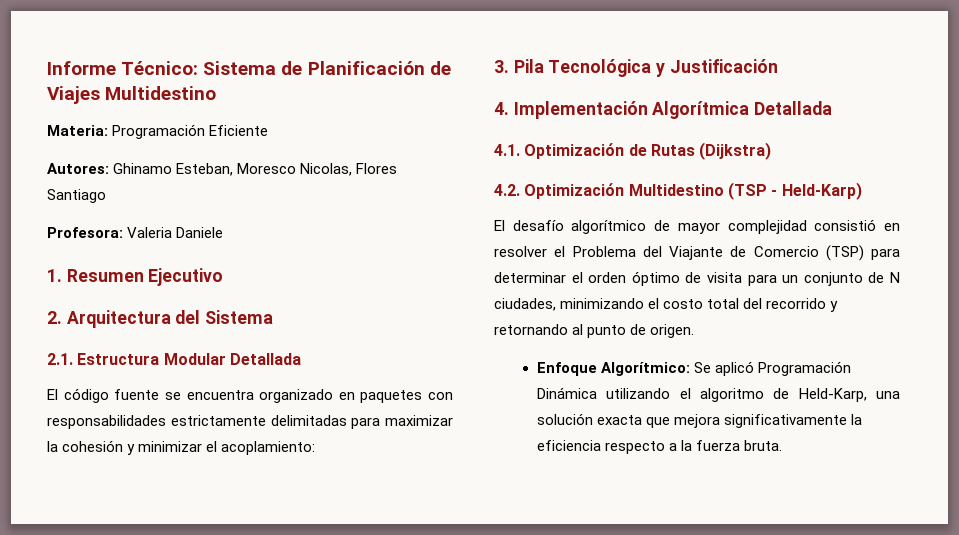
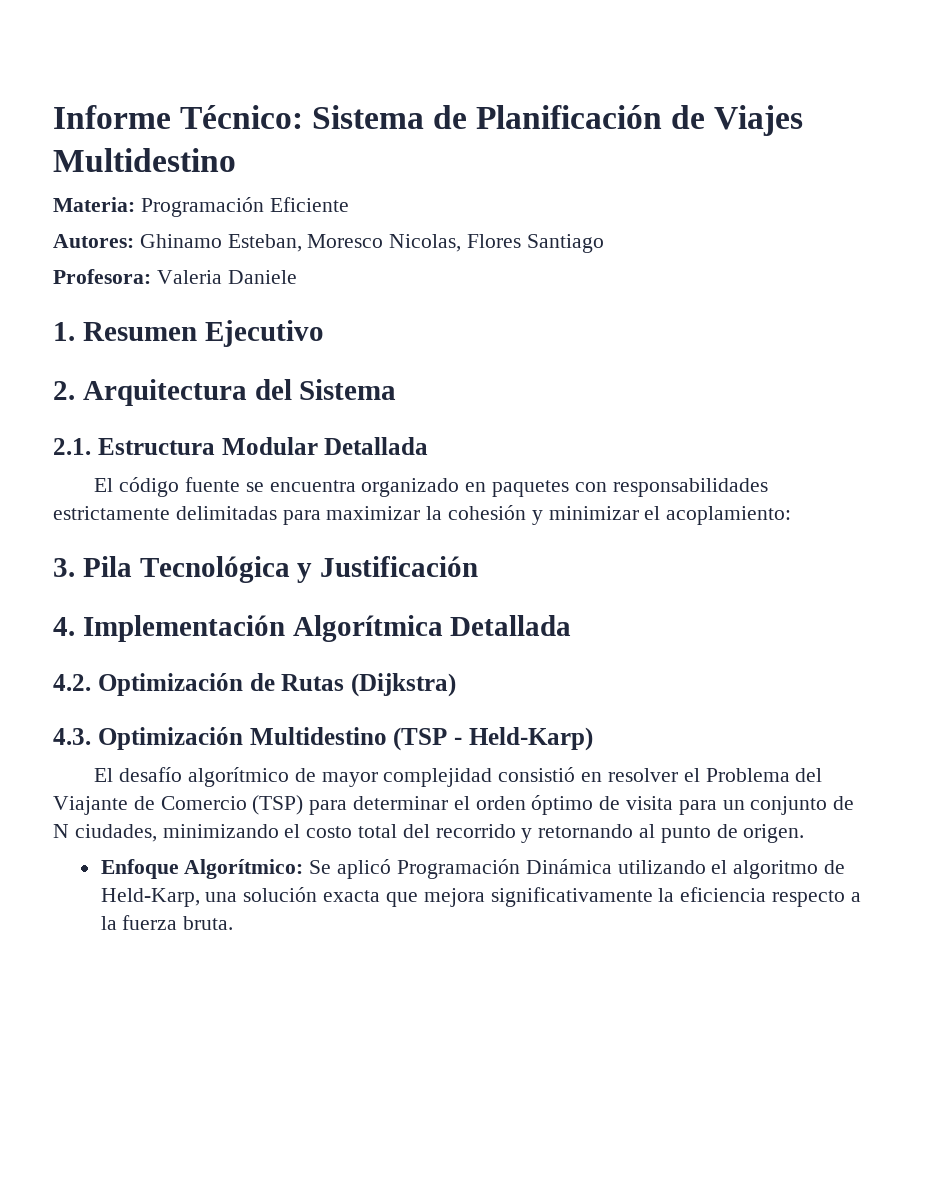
[494,144,520,156] 4.1. -> [53,674,91,691] 4.2.
[494,184,520,196] 4.2. -> [53,728,91,745] 4.3.

